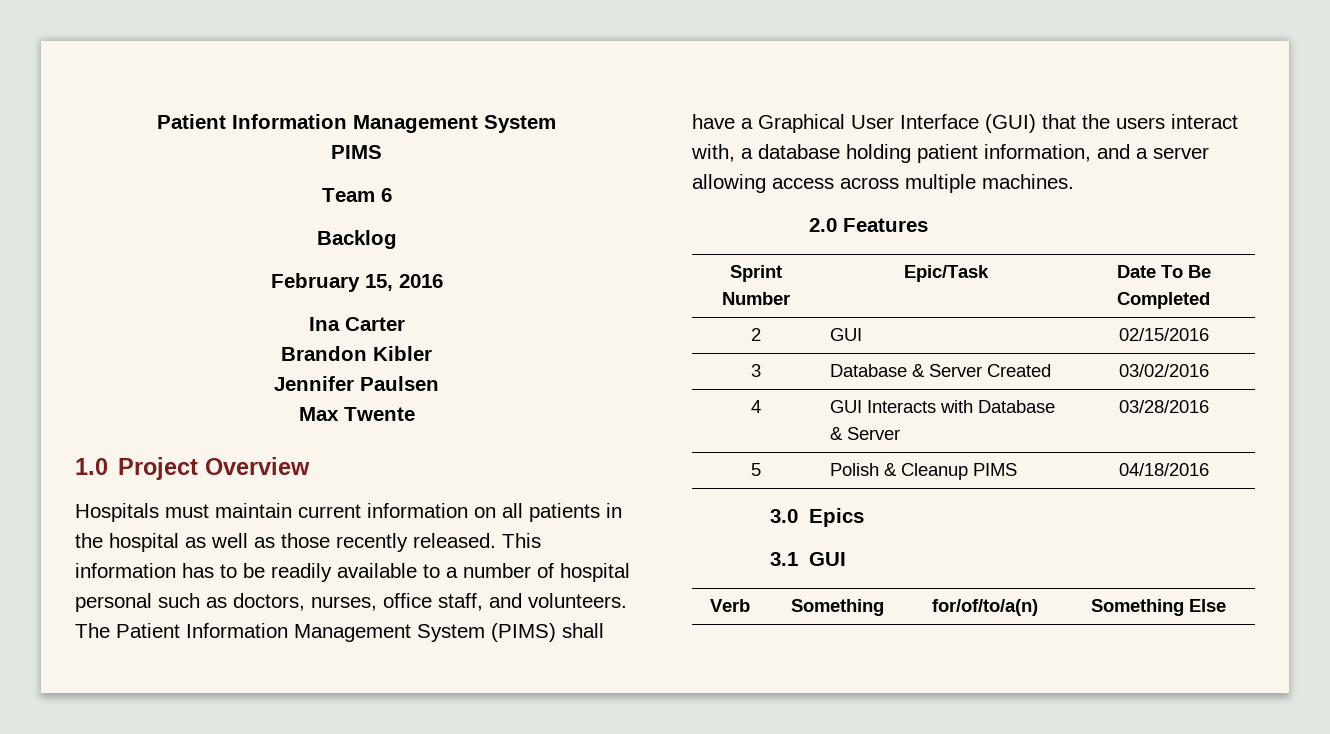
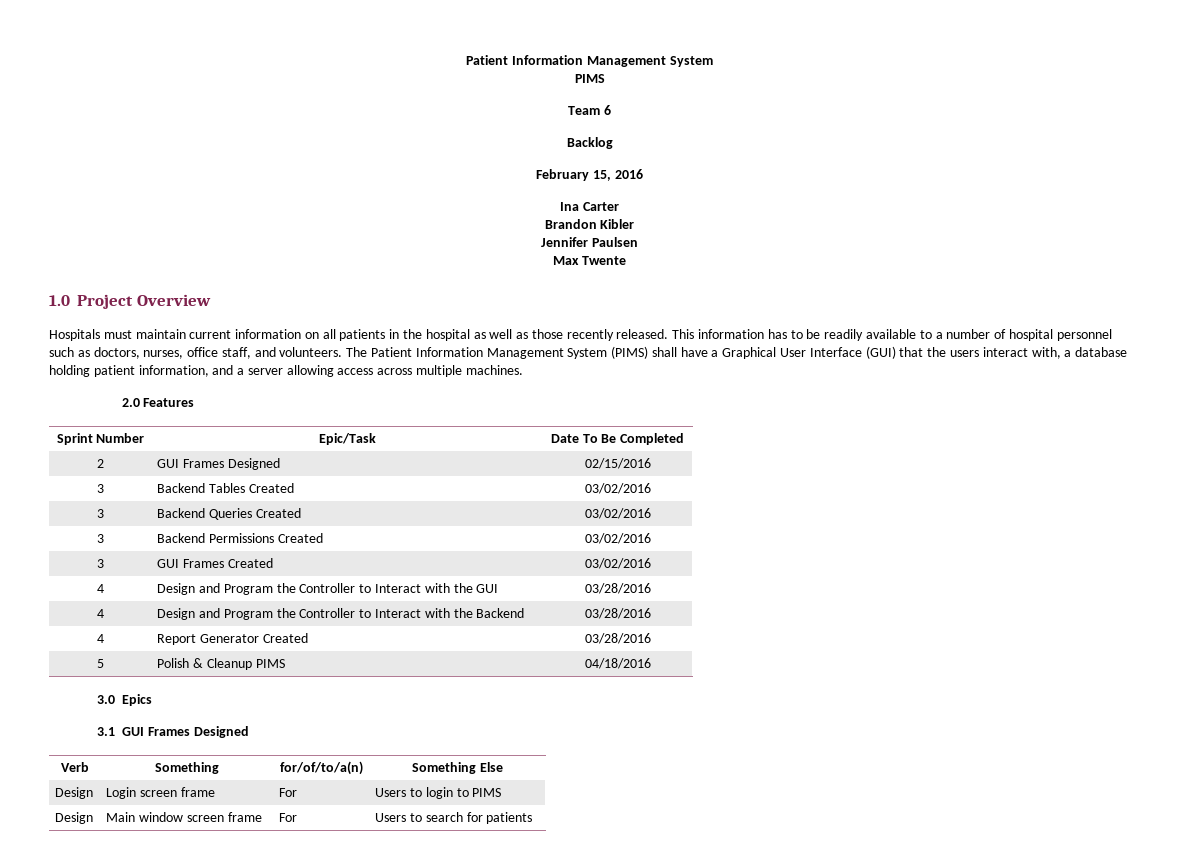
[75,593,152,612] personal -> [1056,329,1112,341] personnel
(862, 334) none -> [183,458,280,470] Frames Designed
[829,364,1051,377] [1118,364,1209,377] [751,400,761,413] [829,400,1055,413] [829,427,900,440] Database & Server Created | 03/02/2016 // 4 | GUI Interacts with Database & Server -> [157,483,294,493] [584,483,651,494] [97,509,104,518] [157,508,301,520] [584,508,651,519] [97,534,104,543] [157,533,323,543] [584,533,651,544] [97,559,104,568] [157,558,273,568] [584,558,651,569] [97,584,104,593] [157,583,499,595] [584,583,651,594] [97,609,104,618] [157,608,525,620] [584,608,651,619] [97,634,104,643] [157,633,308,645] Backend Tables Created | 03/02/2016 // 3 | Backend Queries Created | 03/02/2016 // 3 | Backend Permissions Created | 03/02/2016 // 3 | GUI Frames Created | 03/02/2016 // 4 | Design and Program the Controller to Interact with the GUI | 03/28/2016 // 4 | Design and Program the Controller to Interact with the Backend | 03/28/2016 // 4 | Report Generator Created
(846, 559) none -> [148,726,249,738] Frames Designed
(1226, 605) none -> [55,787,94,799] [106,787,215,799] [279,788,298,797] [375,787,502,799] [55,812,94,824] [106,812,262,822] [279,813,298,822] [375,812,533,824] // Design | Login screen frame | For | Users to login to PIMS // Design | Main window screen frame | For | Users to search for patients

